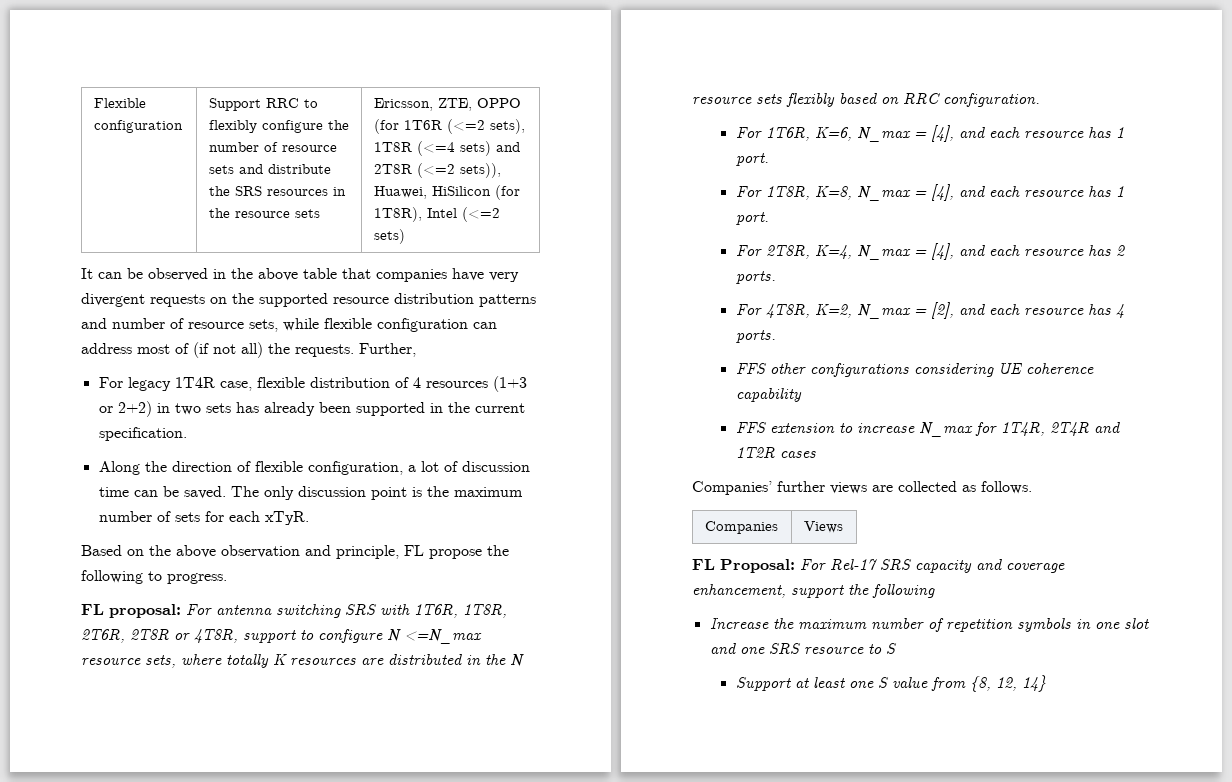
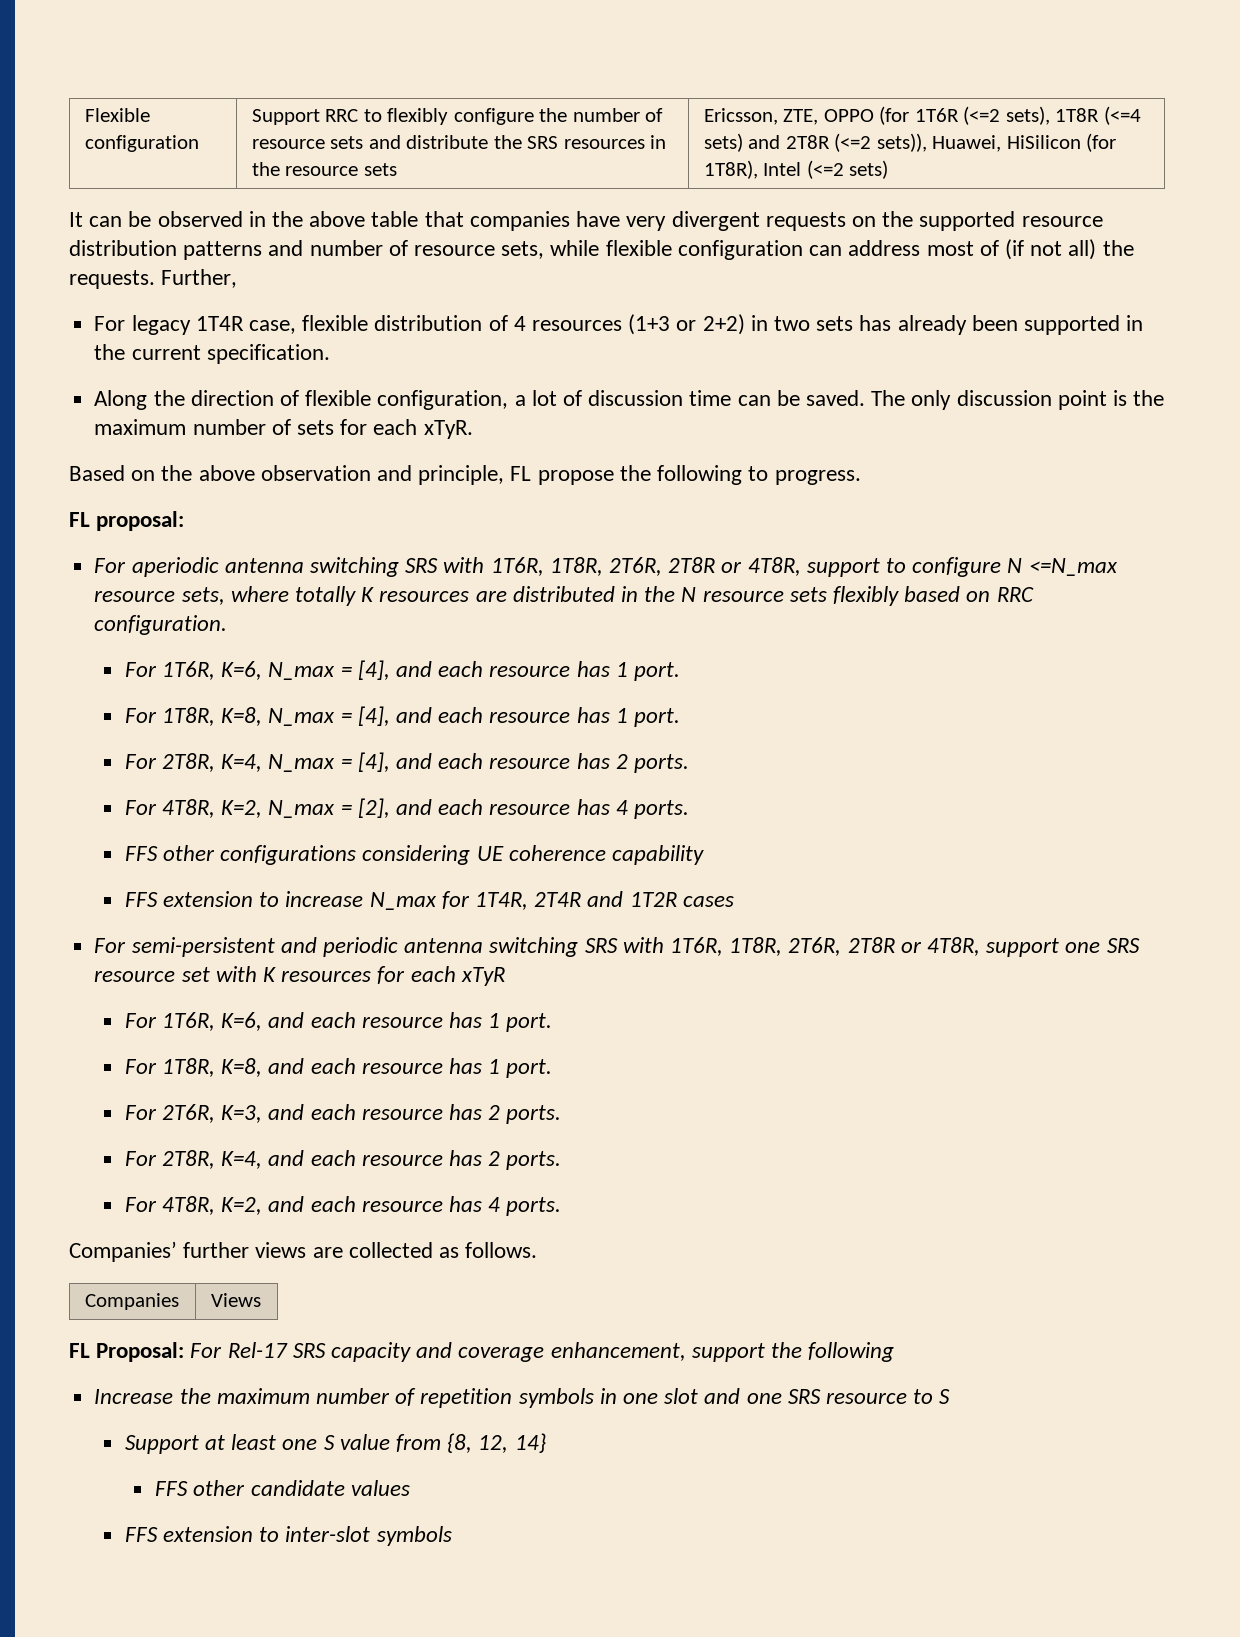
[186,604,212,615] For -> [94,557,219,577] // For aperiodic
(816, 454) none -> [94,937,1140,957] [94,966,505,986] [124,1012,553,1032] [124,1058,553,1078] [124,1104,562,1124] [124,1150,562,1170] [124,1196,562,1216] // For semi-persistent and periodic antenna switching SRS with 1T6R, 1T8R, 2T6R, 2T8R or 4T8R, support one SRS resource set with K resources for each xTyR // For 1T6R, K=6, and each resource has 1 port. // For 1T8R, K=8, and each resource has 1 port. // For 2T6R, K=3, and each resource has 2 ports. // For 2T8R, K=4, and each resource has 2 ports. // For 4T8R, K=2, and each resource has 4 ports.
(1046, 683) none -> [155,1480,410,1496] [124,1526,452,1546] // FFS other candidate values // FFS extension to inter-slot symbols

